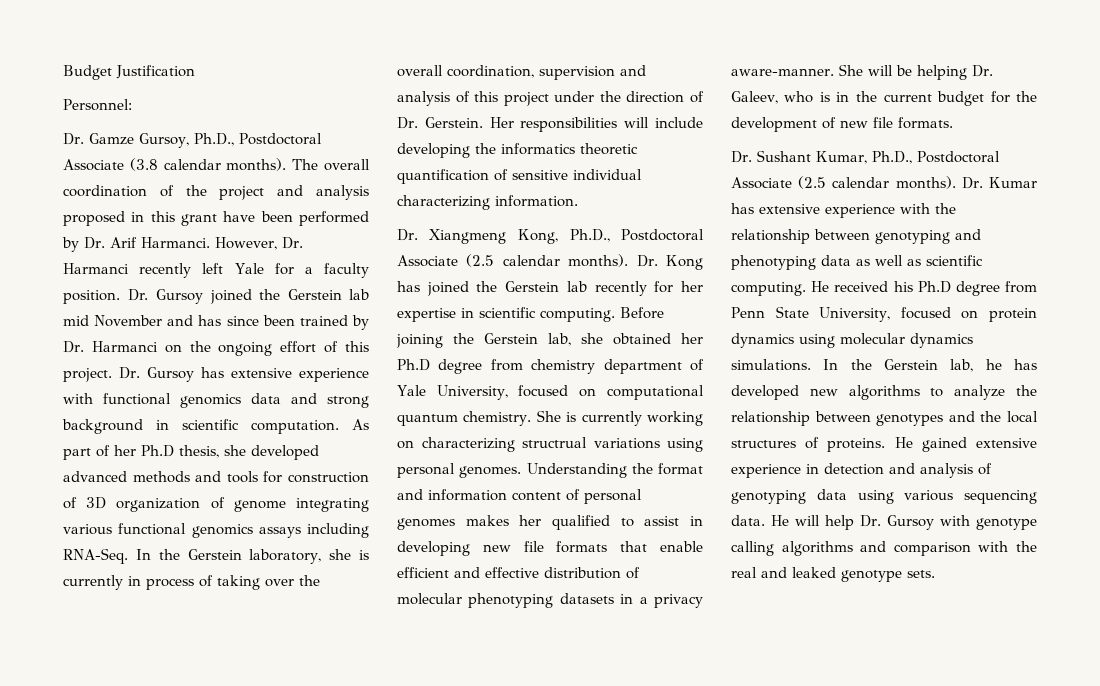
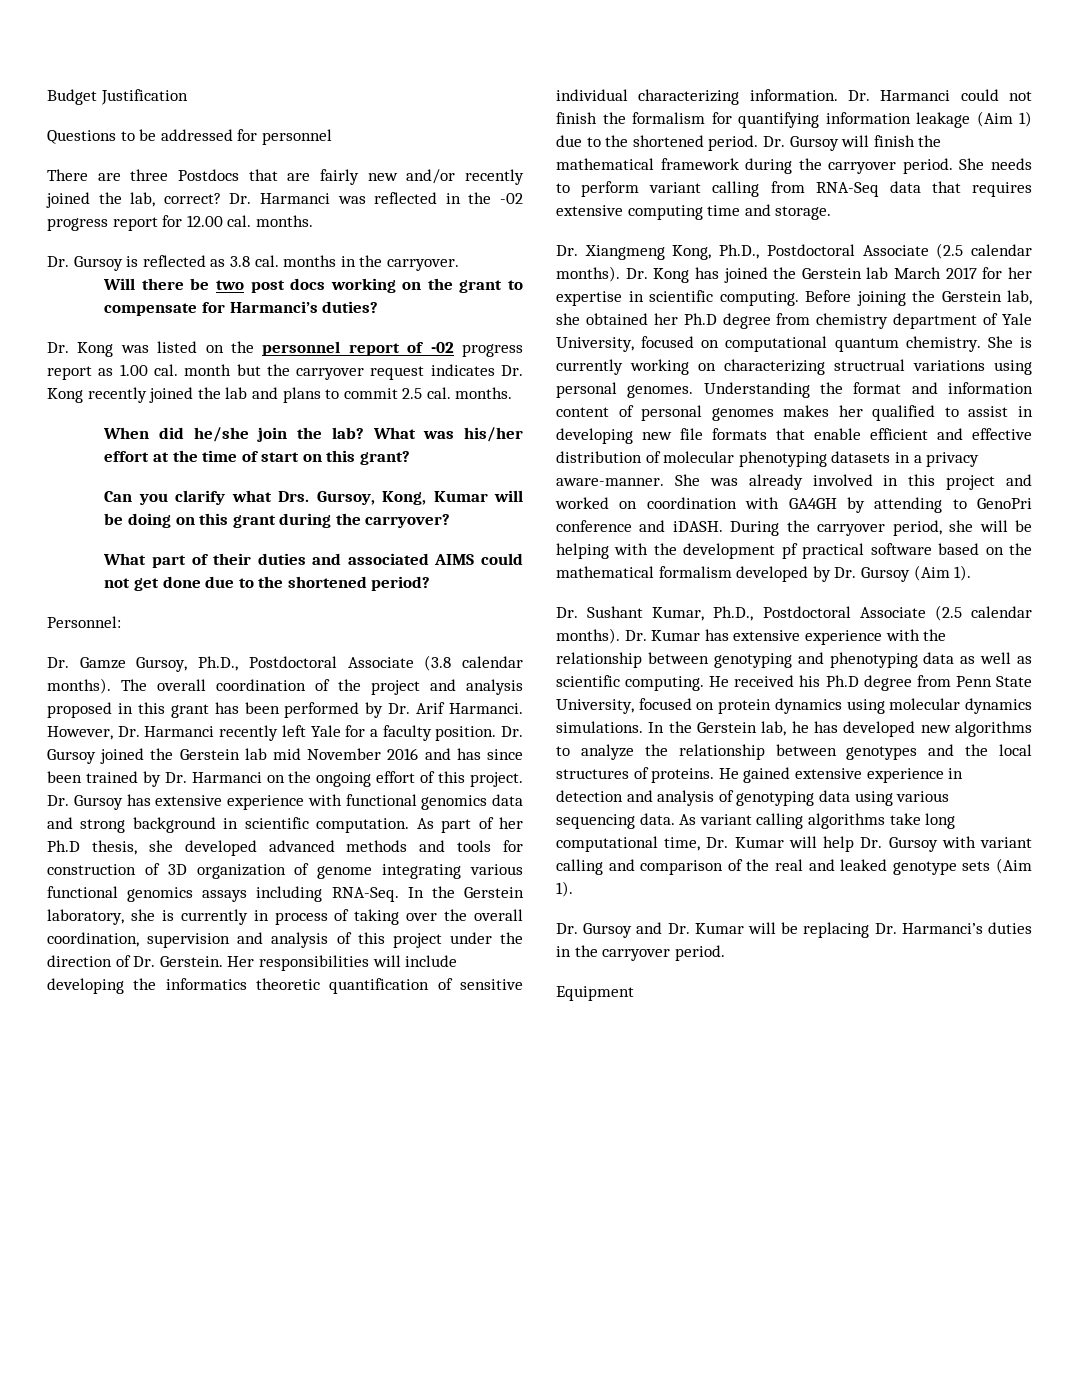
(195, 72) none -> [47,129,332,145] [47,169,524,185] [46,192,524,208] [47,215,313,231] [47,255,459,271] [103,278,523,293] [104,301,379,316] [47,341,523,357] [47,364,523,380] [47,387,513,403] [103,427,523,442] [104,450,411,465] [104,490,523,505] [104,513,451,528] [103,553,523,568] [104,576,431,591] // Questions to be addressed for personnel // There are three Postdocs that are fairly new and/or recently joined the lab, correct? Dr. Harmanci was reflected in the -02 progress report for 12.00 cal. months. // Dr. Gursoy is reflected as 3.8 cal. months in the carryover. // Will there be two post docs working on the grant to compensate for Harmanci’s duties? // Dr. Kong was listed on the personnel report of -02 progress report as 1.00 cal. month but the carryover request indicates Dr. Kong recently joined the lab and plans to commit 2.5 cal. months. // When did he/she join the lab? What was his/her effort at the time of start on this grant? // Can you clarify what Drs. Gursoy, Kong, Kumar will be doing on this grant during the carryover? // What part of their duties and associated AIMS could not get done due to the shortened period?
[223,211,256,222] have -> [214,702,239,714] has
(163, 321) none -> [387,748,419,760] 2016
(578, 201) none -> [848,89,1032,101] [556,111,1032,128] [556,135,942,151] [556,158,1032,174] [556,181,1032,197] [556,204,832,220] Dr. Harmanci could not finish the formalism for quantifying information leakage (Aim 1) due to the shortened period. Dr. Gursoy will finish the mathematical framework during the carryover period. She needs to perform variant calling from RNA-Seq data that requires extensive computing time and storage.
[594,281,647,296] recently -> [894,267,977,279] March 2017
[867,65,993,80] [731,91,1037,106] [731,117,953,132] will be helping Dr. Galeev, who is in the current budget for the development of new file formats. -> [709,474,1032,490] [555,497,1032,513] [556,520,1032,536] [556,543,1032,559] [556,565,972,582] was already involved in this project and worked on coordination with GA4GH by attending to GenoPri conference and iDASH. During the carryover period, she will be helping with the development pf practical software based on the mathematical formalism developed by Dr. Gursoy (Aim 1).
[771,515,790,526] He -> [679,813,956,829] [556,836,784,852] As variant calling algorithms take long computational time, Dr. Kumar
[976,518,1037,530] [731,541,853,556] genotype calling algorithms -> [980,837,1032,848] [556,859,603,875] variant calling
[978,541,1009,552] with -> [727,859,743,871] of
[907,570,935,578] sets. -> [962,858,1032,874] [556,881,573,897] [556,922,1032,938] [556,945,725,961] [556,986,634,1001] sets (Aim 1). // Dr. Gursoy and Dr. Kumar will be replacing Dr. Harmanci’s duties in the carryover period. // Equipment

